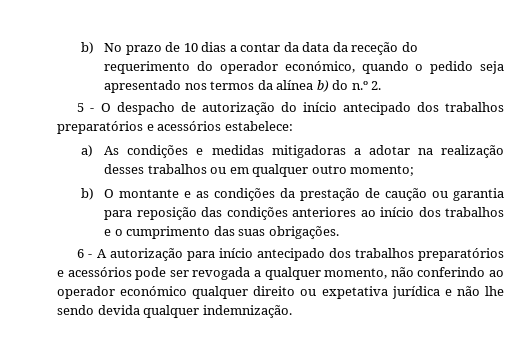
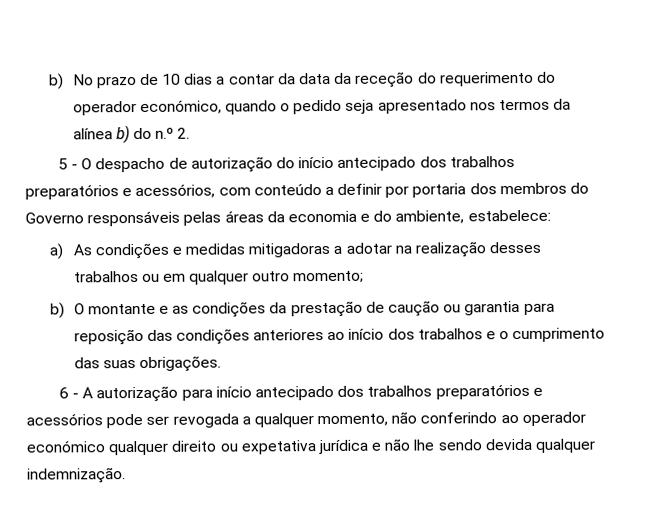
[157,121,222,131] acessórios -> [135,182,590,199] [25,210,465,227] acessórios, com conteúdo a definir por portaria dos membros do Governo responsáveis pelas áreas da economia e do ambiente,

